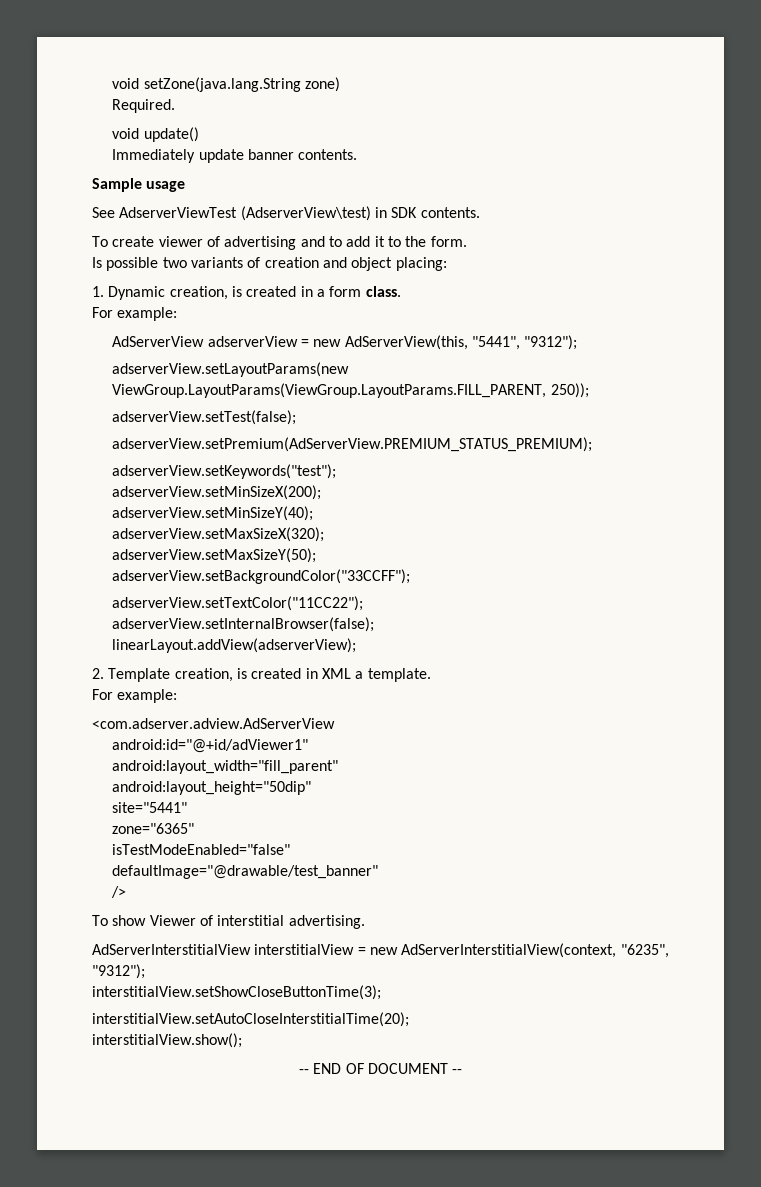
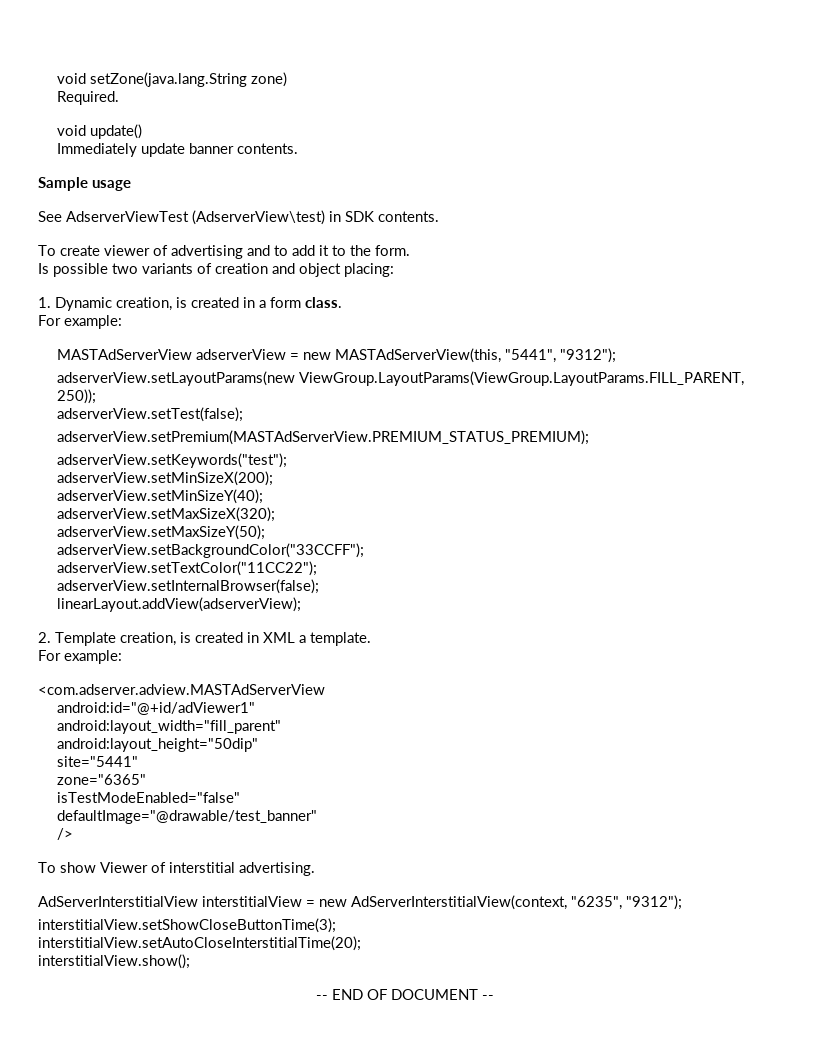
[112,336,205,347] AdServerView -> [57,349,193,360] MASTAdServerView
[344,335,468,350] AdServerView(this, -> [335,348,502,363] MASTAdServerView(this,
[112,437,593,452] adserverView.setPremium(AdServerView.PREMIUM_STATUS_PREMIUM); -> [57,430,590,445] adserverView.setPremium(MASTAdServerView.PREMIUM_STATUS_PREMIUM);
[92,718,335,729] <com.adserver.adview.AdServerView -> [38,684,325,695] <com.adserver.adview.MASTAdServerView

